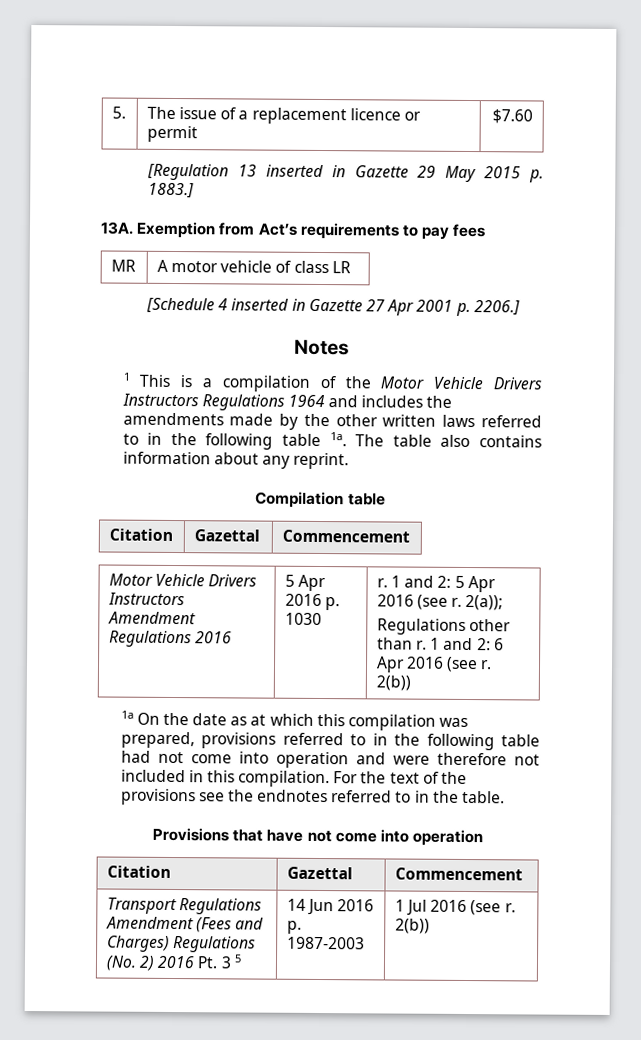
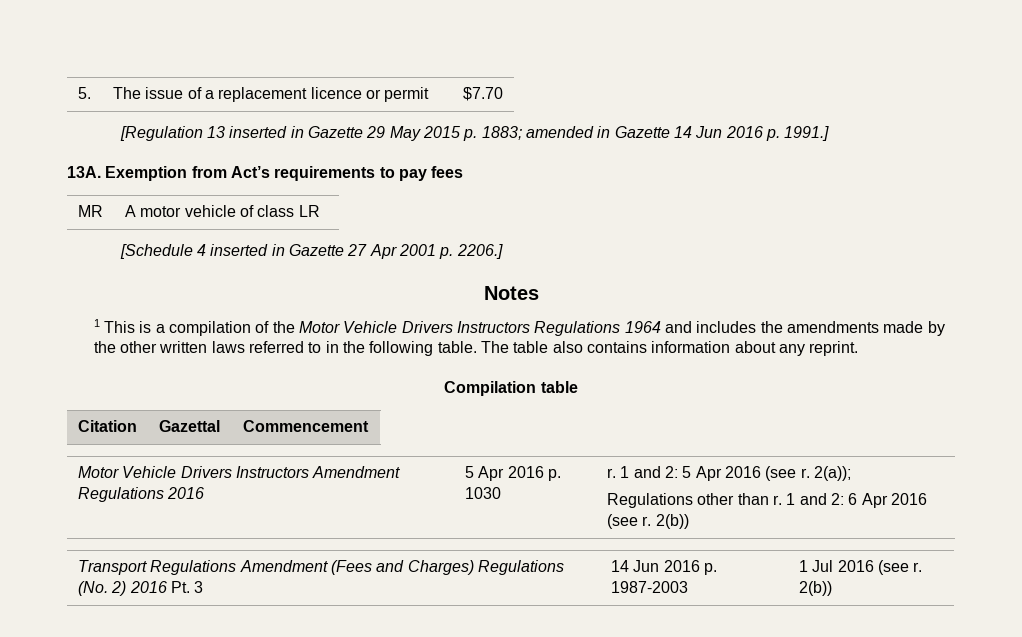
[492,109,534,124] $7.60 -> [463,87,504,101] $7.70
[148,182,195,199] 1883.] -> [481,126,830,141] 1883; amended in Gazette 14 Jun 2016 p. 1991.]
[281,432,347,447] table 1a. -> [437,341,477,353] table.
[120,710,469,731] [120,731,540,751] [120,750,540,769] [120,769,468,788] [120,788,506,806] [151,827,484,847] [106,865,171,878] [286,866,353,880] [394,867,523,881] // 1a On the date as at which this compilation was prepared, provisions referred to in the following table had not come into operation and were therefore not included in this compilation. For the text of the provisions see the endnotes referred to in the table. // Provisions that have not come into operation // Citation | Gazettal | Commencement -> (689, 521) none
[233,954,242,963] 5 -> (204, 587) none

